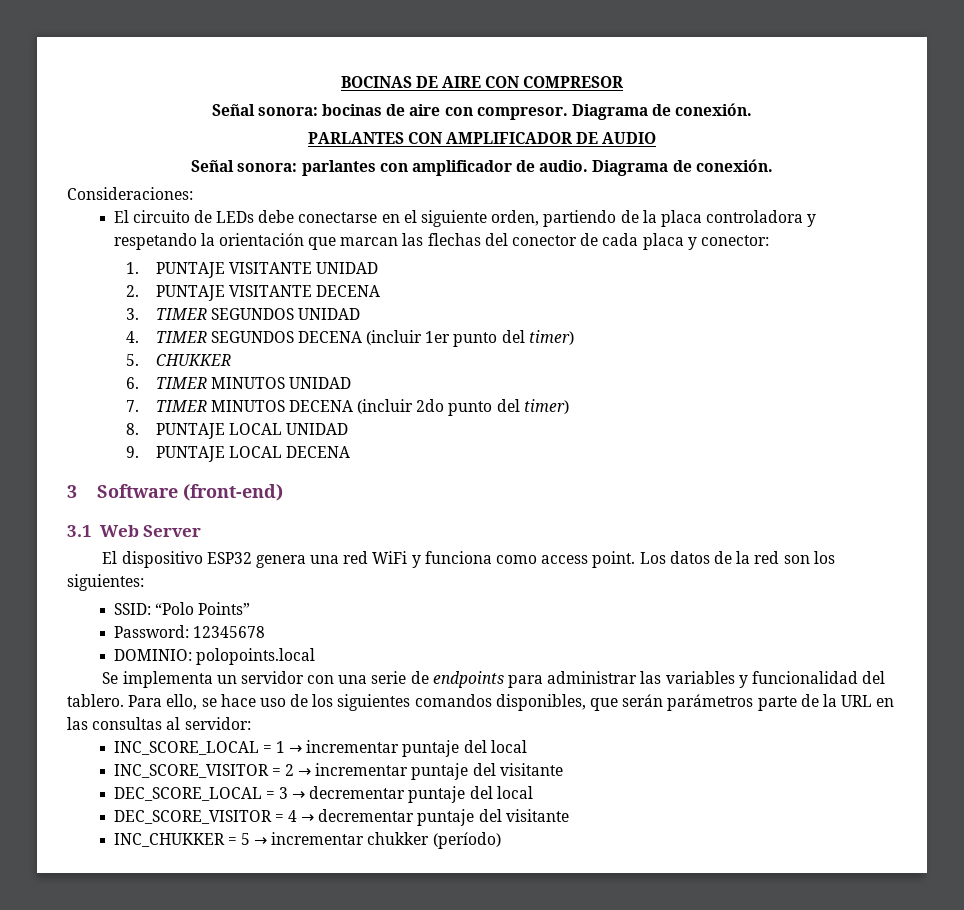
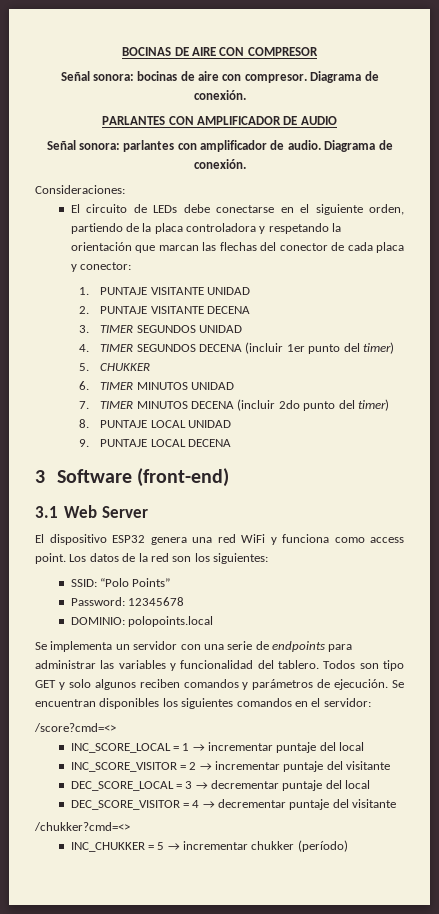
[128,694,895,711] [67,717,181,730] Para ello, se hace uso de los siguientes comandos disponibles, que serán parámetros parte de la URL en las consultas al -> [323,660,404,671] [35,679,404,690] [35,698,321,709] Todos son tipo GET y solo algunos reciben comandos y parámetros de ejecución. Se encuentran disponibles los siguientes comandos en el
(251, 723) none -> [34,723,116,732] // /score?cmd=<>
(569, 815) none -> [34,822,130,831] // /chukker?cmd=<>

